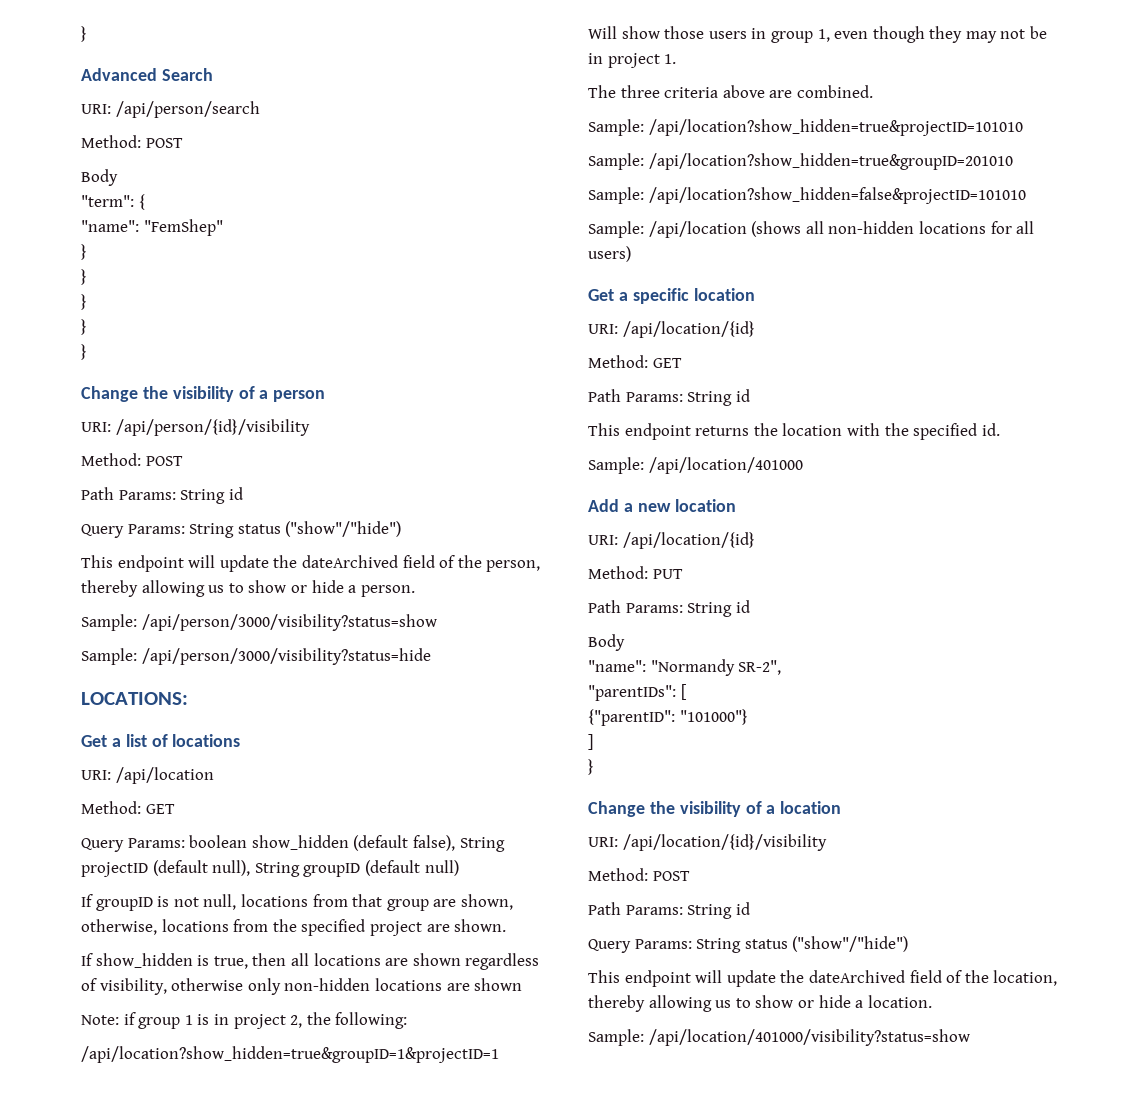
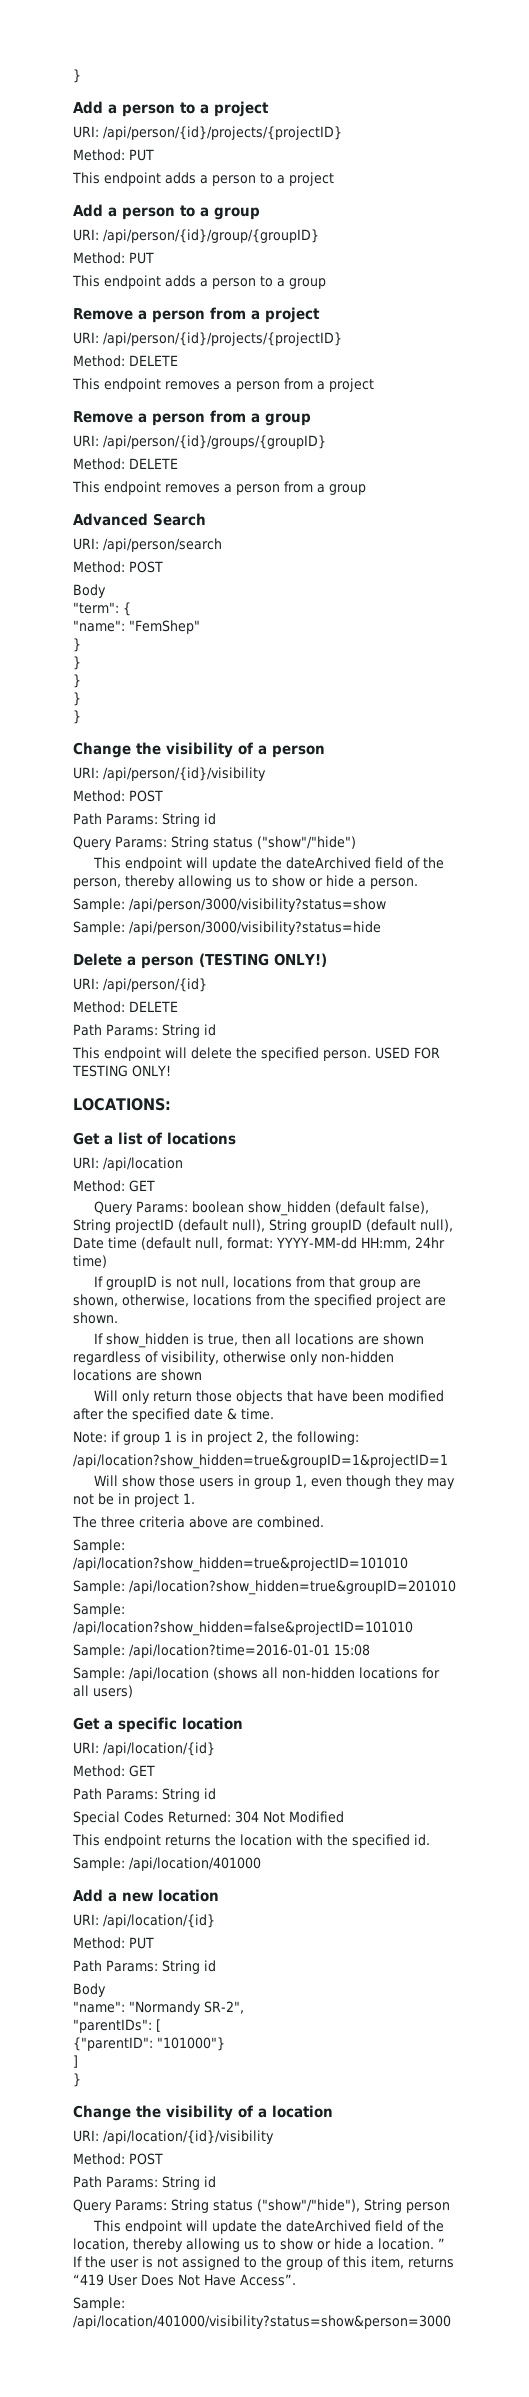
[81,26,87,42] } -> [73,69,81,83] [73,101,269,117] [73,126,342,140] [73,149,154,161] [72,172,334,186] [73,204,260,220] [73,229,319,243] [73,252,154,264] [72,275,326,289] [73,307,320,323] [73,332,342,346] [73,355,178,367] [72,378,374,392] [73,410,311,426] [73,435,326,449] [73,458,178,470] [72,481,366,495] } // Add a person to a project // URI: /api/person/{id}/projects/{projectID} // Method: PUT // This endpoint adds a person to a project // Add a person to a group // URI: /api/person/{id}/group/{groupID} // Method: PUT // This endpoint adds a person to a group // Remove a person from a project // URI: /api/person/{id}/projects/{projectID} // Method: DELETE // This endpoint removes a person from a project // Remove a person from a group // URI: /api/person/{id}/groups/{groupID} // Method: DELETE // This endpoint removes a person from a group
(431, 656) none -> [73,953,327,969] [73,978,207,992] [73,1001,178,1013] [73,1024,216,1038] [72,1047,440,1061] [72,1065,171,1077] // Delete a person (TESTING ONLY!) // URI: /api/person/{id} // Method: DELETE // Path Params: String id // This endpoint will delete the specified person. USED FOR TESTING ONLY!
[424,860,459,876] null) -> [420,1219,453,1232] [73,1237,445,1250] [73,1255,107,1268] null), Date time (default null, format: YYYY-MM-dd HH:mm, 24hr time)
(523, 984) none -> [93,1390,444,1404] [73,1408,274,1422] // Will only return those objects that have been modified after the specified date & time.
(1026, 195) none -> [73,1644,370,1658] // Sample: /api/location?time=2016-01-01 15:08
(750, 395) none -> [73,1811,344,1825] // Special Codes Returned: 304 Not Modified
[792,936,909,952] ("show"/"hide") -> [257,2199,450,2213] ("show"/"hide"), String person
[588,1029,970,1046] // Sample: /api/location/401000/visibility?status=show -> [438,2238,445,2249] [73,2256,454,2270] [73,2274,296,2286] [73,2297,125,2311] [73,2315,451,2329] ” If the user is not assigned to the group of this item, returns “419 User Does Not Have Access”. // Sample: /api/location/401000/visibility?status=show&person=3000

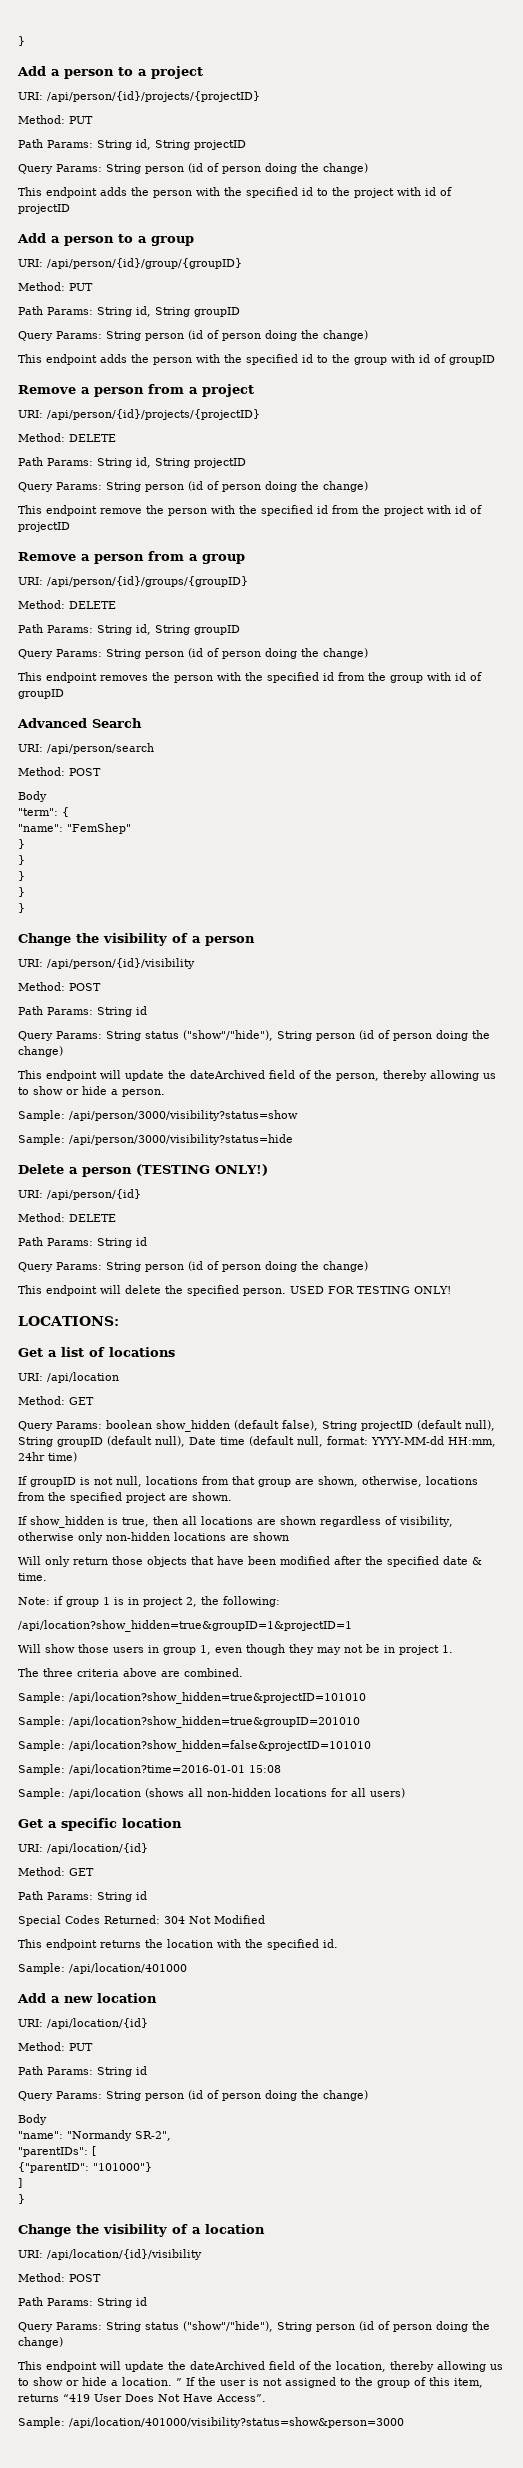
[72,172,334,186] This endpoint adds a person to a project -> [18,139,246,150] [18,163,368,174] [18,187,452,198] [18,204,70,214] Path Params: String id, String projectID // Query Params: String person (id of person doing the change) // This endpoint adds the person with the specified id to the project with id of projectID
[72,275,326,289] This endpoint adds a person to a group -> [18,306,240,317] [18,330,368,341] [18,354,495,365] Path Params: String id, String groupID // Query Params: String person (id of person doing the change) // This endpoint adds the person with the specified id to the group with id of groupID
[72,378,374,392] This endpoint removes a person from a project -> [18,457,246,468] [18,481,368,492] [18,505,482,516] [18,522,70,532] Path Params: String id, String projectID // Query Params: String person (id of person doing the change) // This endpoint remove the person with the specified id from the project with id of projectID
[72,481,366,495] This endpoint removes a person from a group -> [18,624,240,635] [18,648,368,659] [18,672,482,683] [18,689,64,699] Path Params: String id, String groupID // Query Params: String person (id of person doing the change) // This endpoint removes the person with the specified id from the group with id of groupID
[257,836,356,849] ("show"/"hide") -> [183,1030,490,1041] [18,1046,63,1057] ("show"/"hide"), String person (id of person doing the change)
(216, 1030) none -> [18,1261,368,1272] // Query Params: String person (id of person doing the change)
(216, 1966) none -> [18,2090,368,2101] // Query Params: String person (id of person doing the change)
(450, 2207) none -> [359,2321,490,2332] [18,2337,63,2348] (id of person doing the change)

